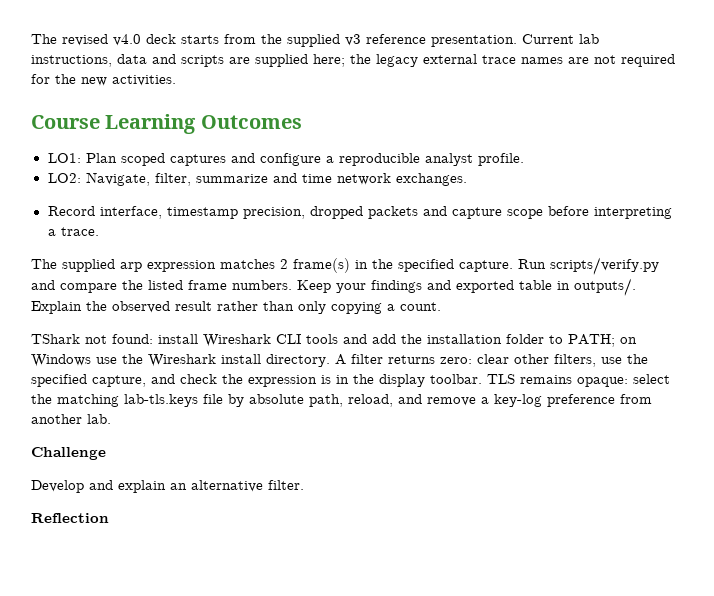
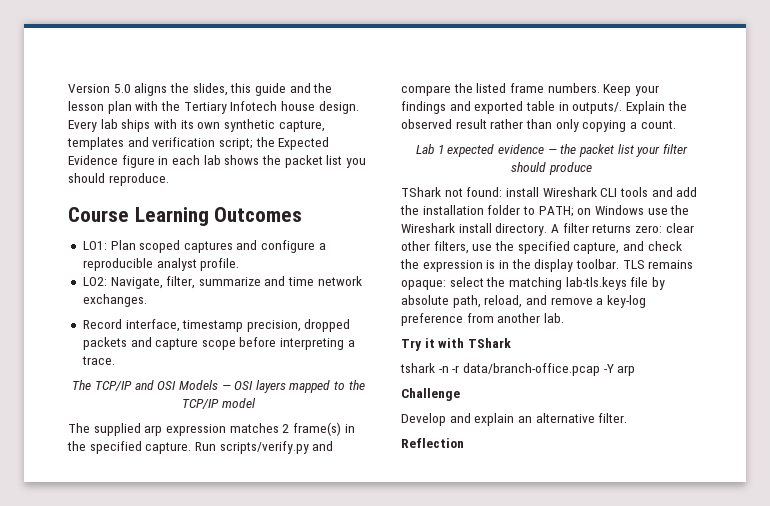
[31,34,599,47] [31,54,675,67] [31,74,176,86] The revised v4.0 deck starts from the supplied v3 reference presentation. Current lab instructions, data and scripts are supplied here; the legacy external trace names are not required for the new activities. -> [68,83,333,96] [68,101,359,114] [68,119,325,132] [67,137,330,150] [68,155,366,168] [68,173,169,186] Version 5.0 aligns the slides, this guide and the lesson plan with the Tertiary Infotech house design. Every lab ships with its own synthetic capture, templates and verification script; the Expected Evidence figure in each lab shows the packet list you should reproduce.
(99, 231) none -> [72,380,365,393] [182,398,256,409] // The TCP/IP and OSI Models — OSI layers mapped to the TCP/IP model
(441, 306) none -> [416,144,688,157] [511,162,592,175] // Lab 1 expected evidence — the packet list your filter should produce
(111, 419) none -> [401,338,511,351] [400,363,636,376] // Try it with TShark // tshark -n -r data/branch-office.pcap -Y arp

